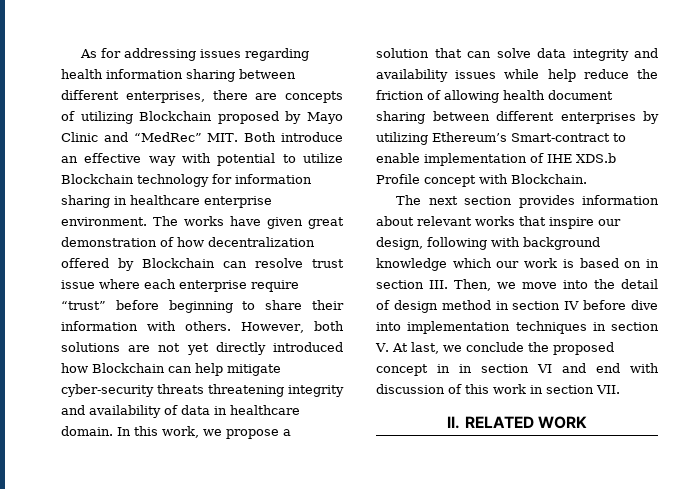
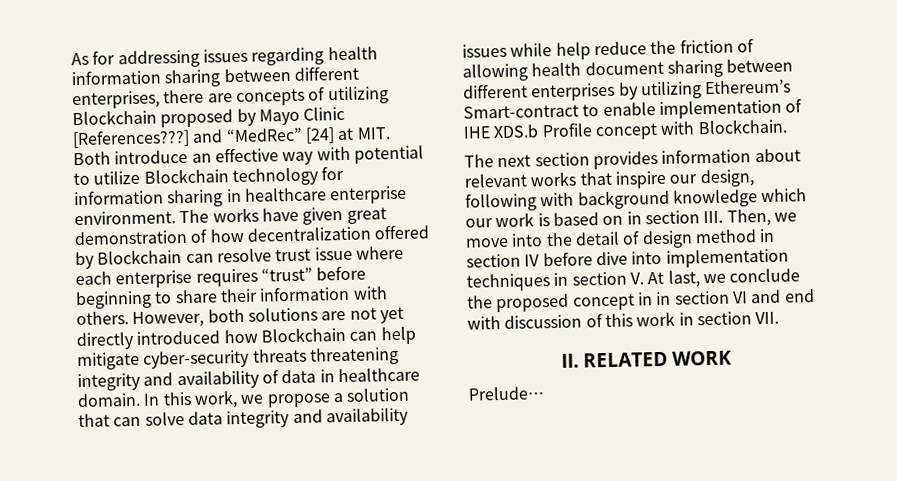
(98, 137) none -> [72,128,190,149] [References???]
(202, 137) none -> [304,127,355,144] [24] at
[251,280,299,292] require -> [195,268,258,287] requires
(587, 422) none -> [468,386,545,401] // Prelude…

